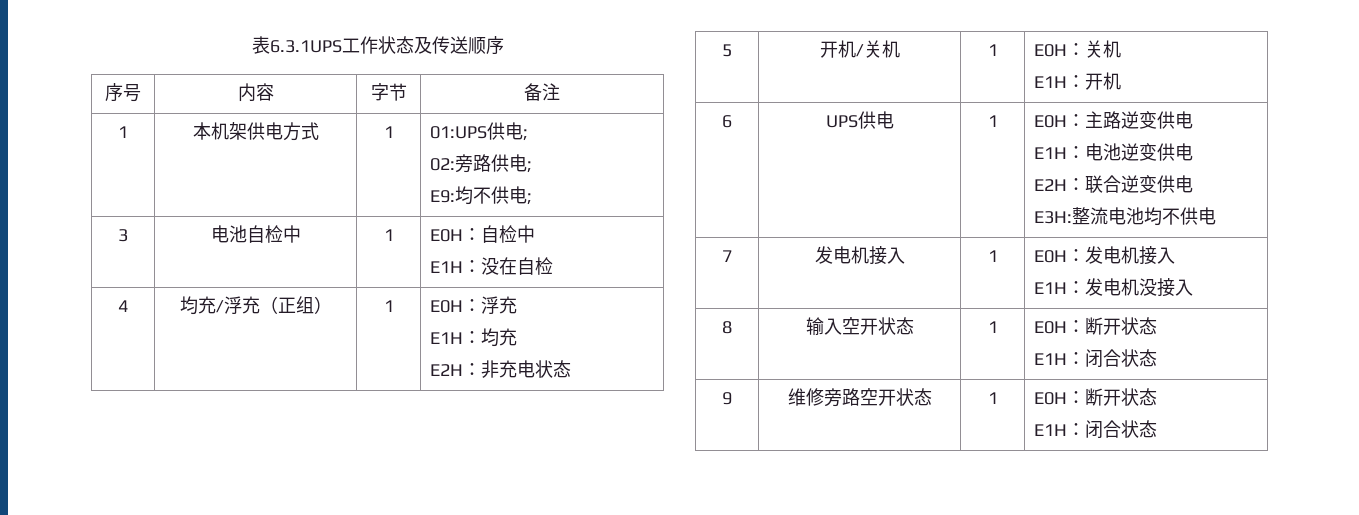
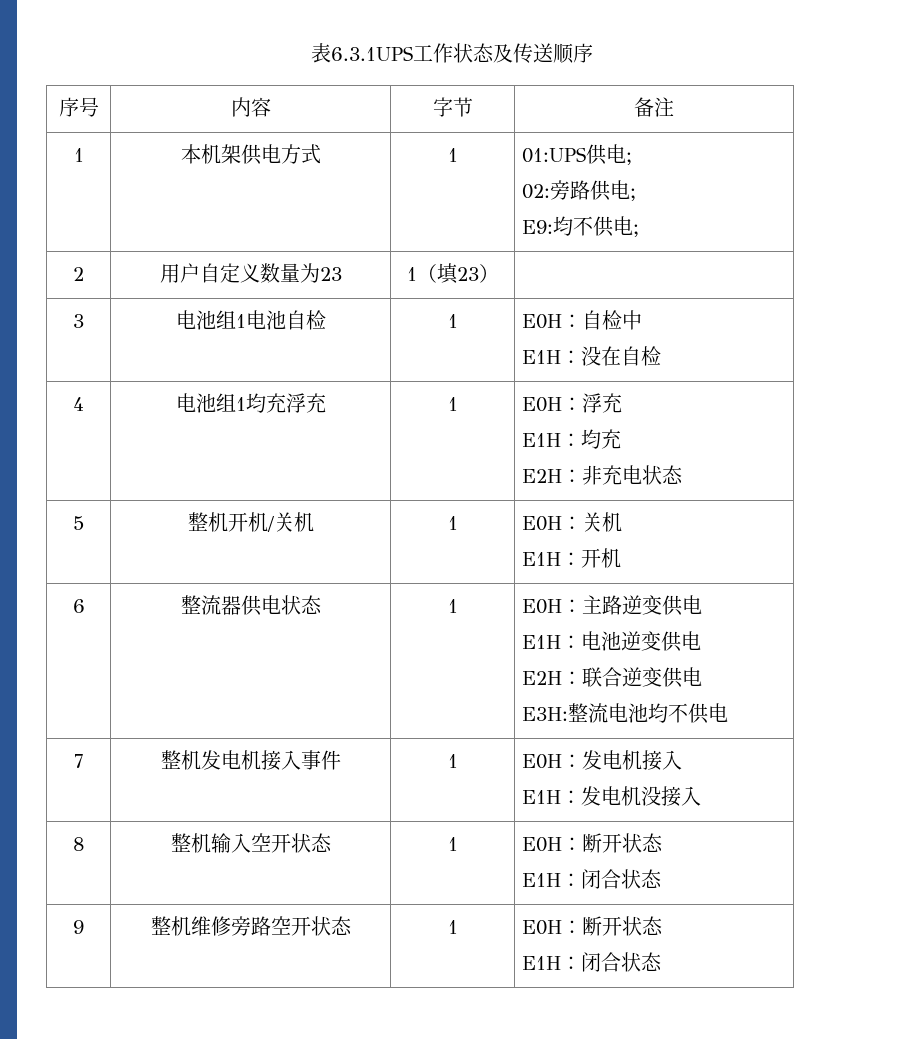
(533, 199) none -> [73,267,84,281] [159,263,342,283] [406,263,499,284] // 2 | 用户自定义数量为23 | 1（填23） |
[246,225,301,243] 自检中 -> [215,310,326,330] 组1电池自检
[179,296,332,315] 均充/浮充（正组） -> [175,393,326,413] 电池组1均充浮充
(732, 50) none -> [187,512,228,532] 整机
[825,111,894,129] UPS供电 -> [180,595,322,616] 整流器供电状态
[814,246,905,265] 发电机接入 -> [160,750,341,771] 整机发电机接入事件
(732, 327) none -> [170,833,211,853] 整机
(732, 398) none -> [150,916,191,936] 整机

